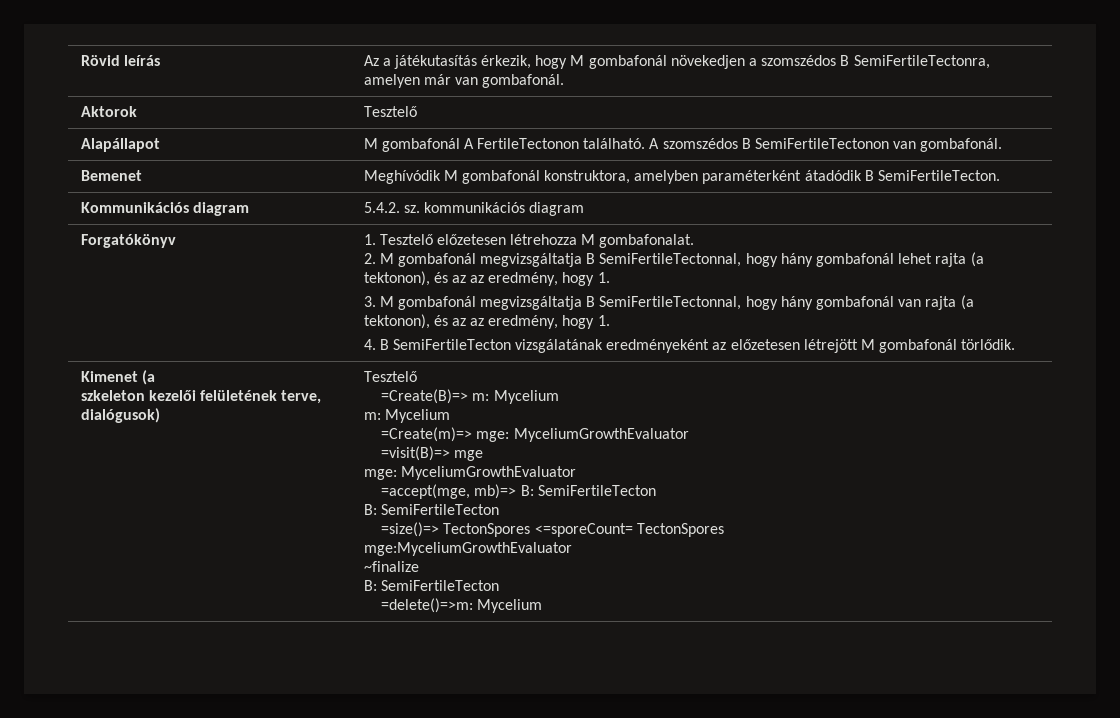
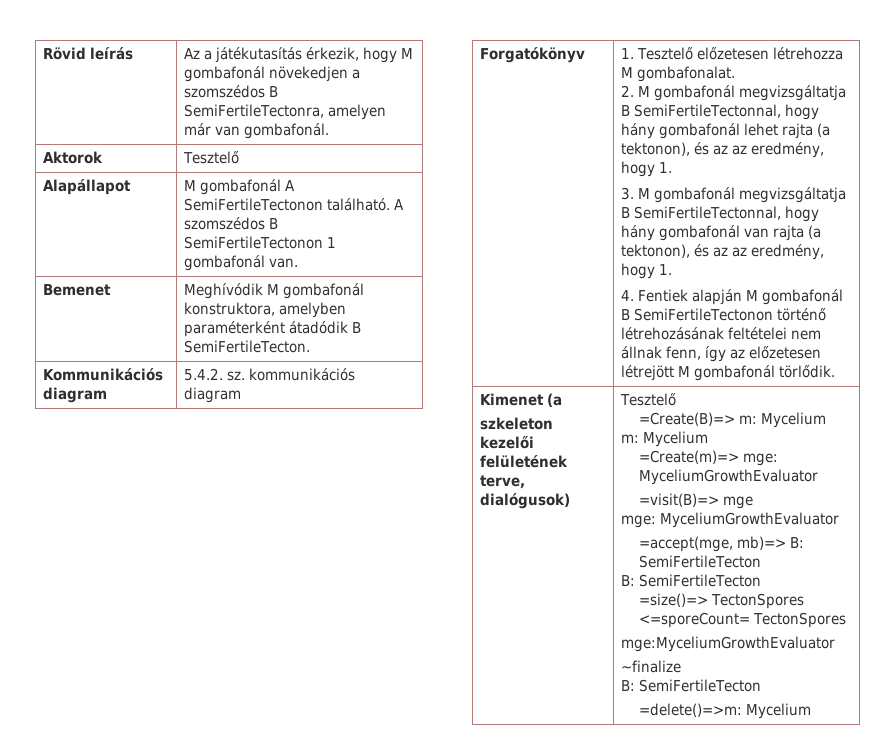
[477,138,580,149] FertileTectonon -> [183,198,323,211] SemiFertileTectonon
[893,138,1003,152] van gombafonál. -> [326,237,336,248] [183,255,298,271] 1 gombafonál van.
[379,339,710,353] B SemiFertileTecton vizsgálatának eredményeként -> [637,289,843,305] [620,308,826,321] [620,327,821,340] [620,346,726,362] Fentiek alapján M gombafonál B SemiFertileTectonon történő létrehozásának feltételei nem állnak fenn, így

